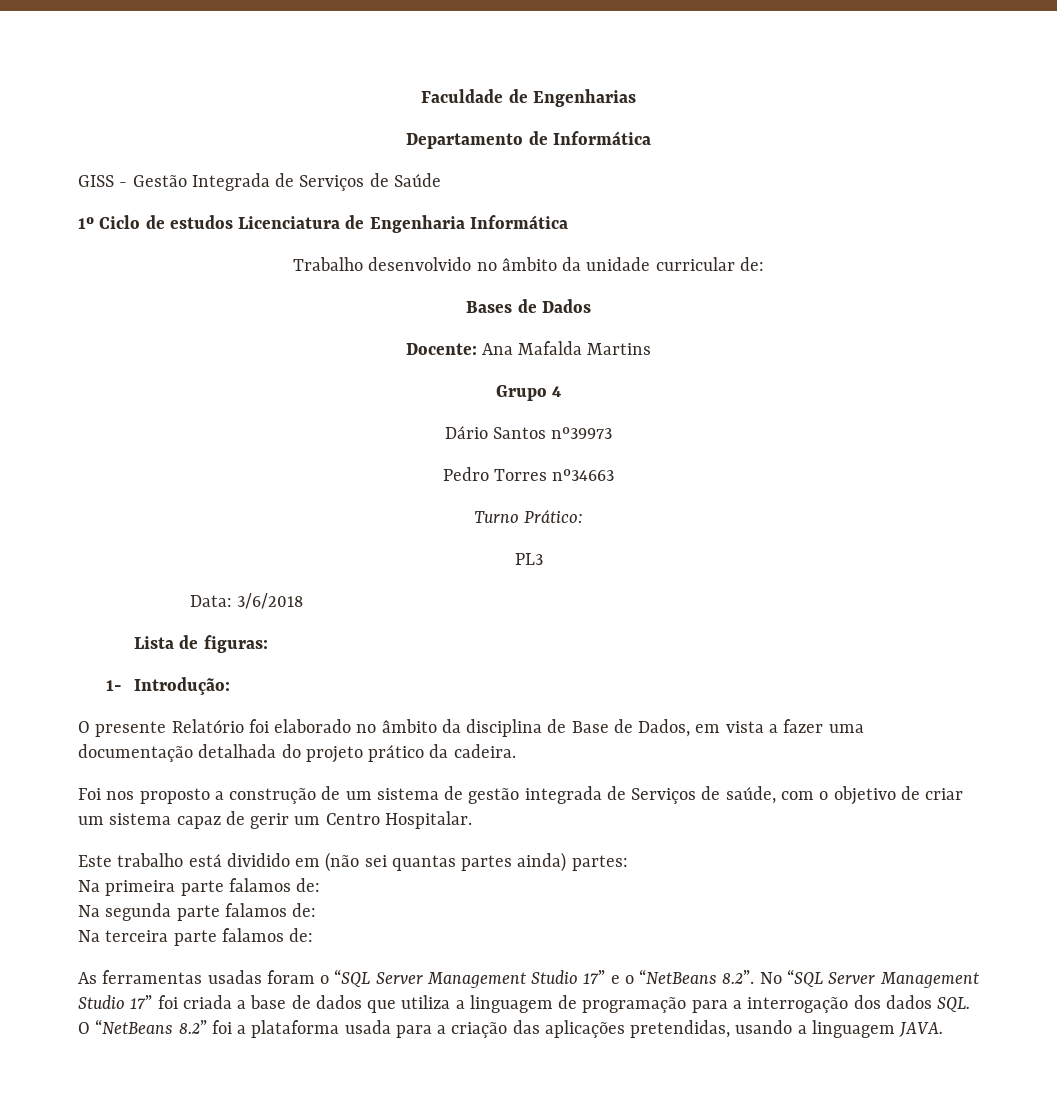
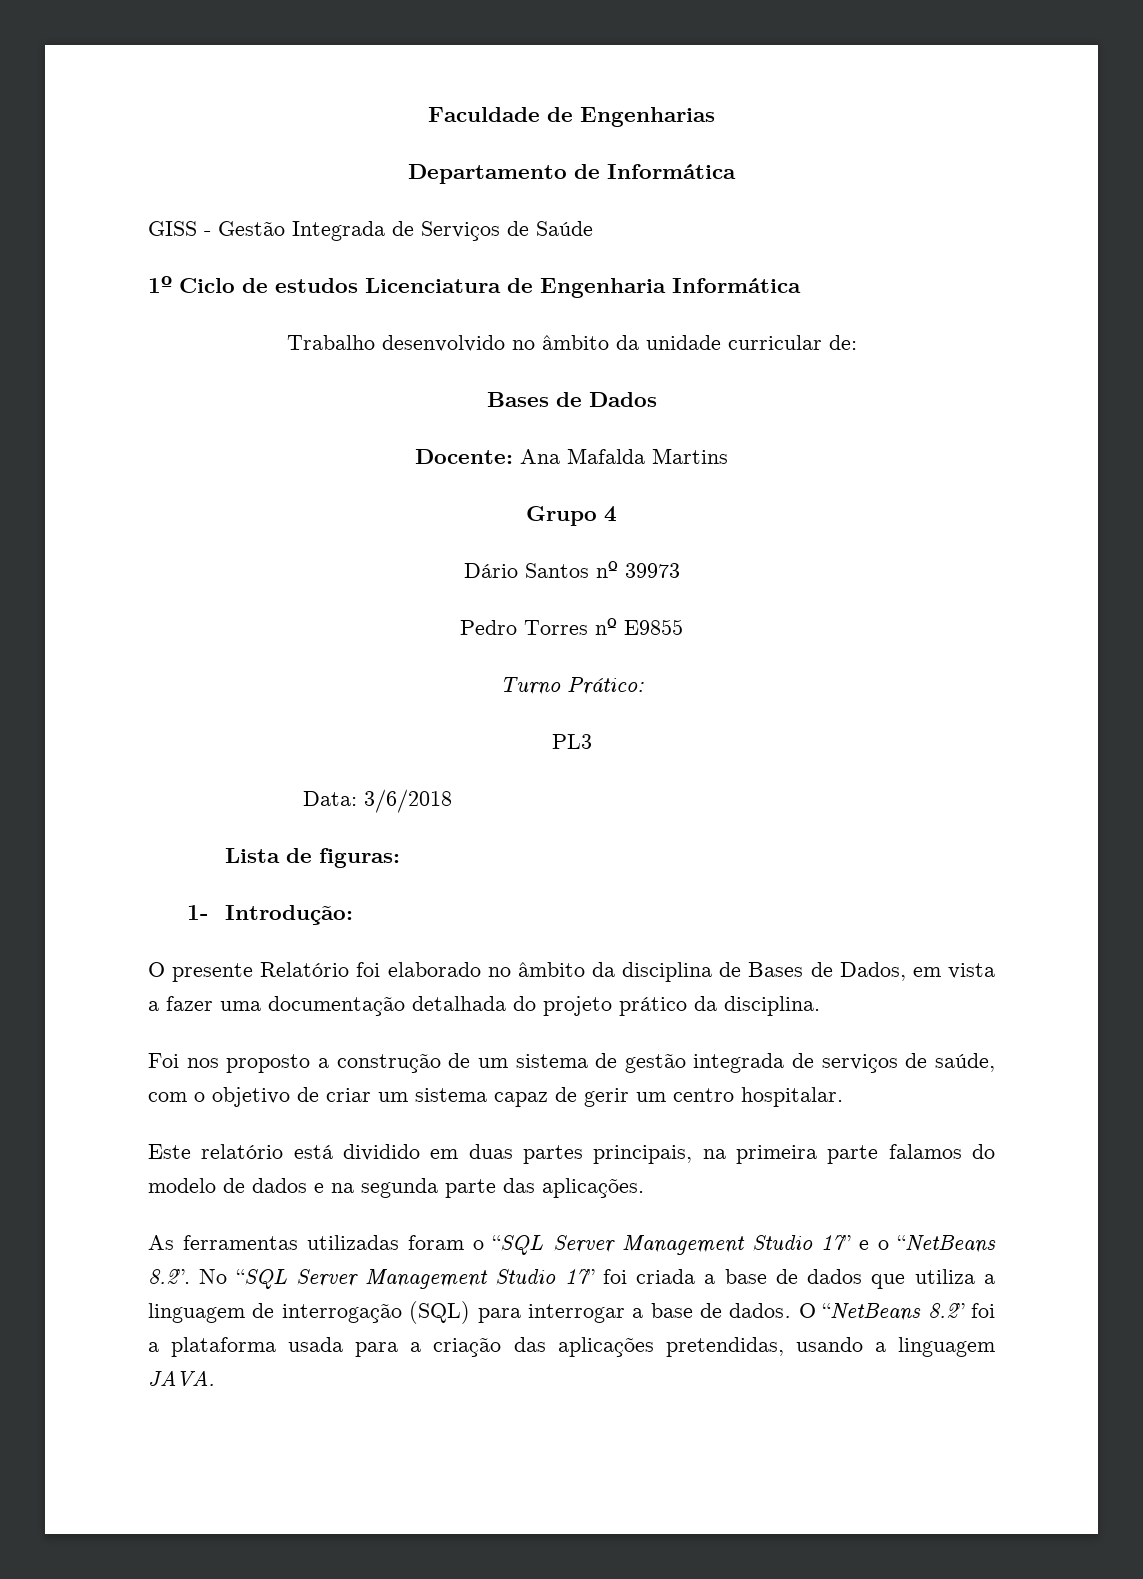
[551,427,613,439] nº39973 -> [595,561,680,578] nº 39973
[552,469,615,481] nº34663 -> [595,618,683,635] nº E9855
[571,721,609,733] Base -> [748,962,804,977] Bases
[453,744,516,758] cadeira. -> [724,996,820,1016] disciplina.
[631,788,697,804] Serviços -> [821,1054,898,1073] serviços
[325,811,472,829] Centro Hospitalar. -> [673,1087,843,1107] centro hospitalar.
[117,853,184,867] trabalho -> [201,1144,284,1159] relatório
[325,852,628,872] [78,878,321,896] [78,903,317,921] [78,928,314,946] (não sei quantas partes ainda) partes: // Na primeira parte falamos de: // Na segunda parte falamos de: // Na terceira parte falamos de: -> [468,1144,996,1164] [148,1178,644,1198] duas partes principais, na primeira parte falamos do modelo de dados e na segunda parte das aplicações.
[207,970,262,984] usadas -> [307,1235,400,1250] utilizadas
[582,995,971,1013] programação para a interrogação dos dados SQL. -> [281,1301,792,1324] interrogação (SQL) para interrogar a base de dados.

